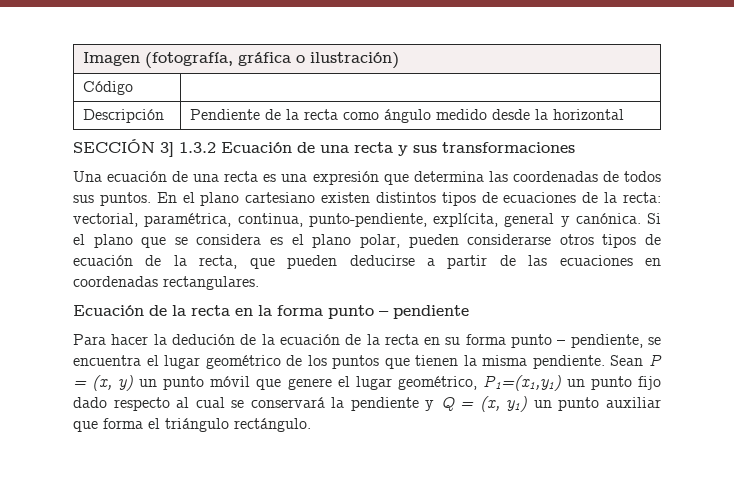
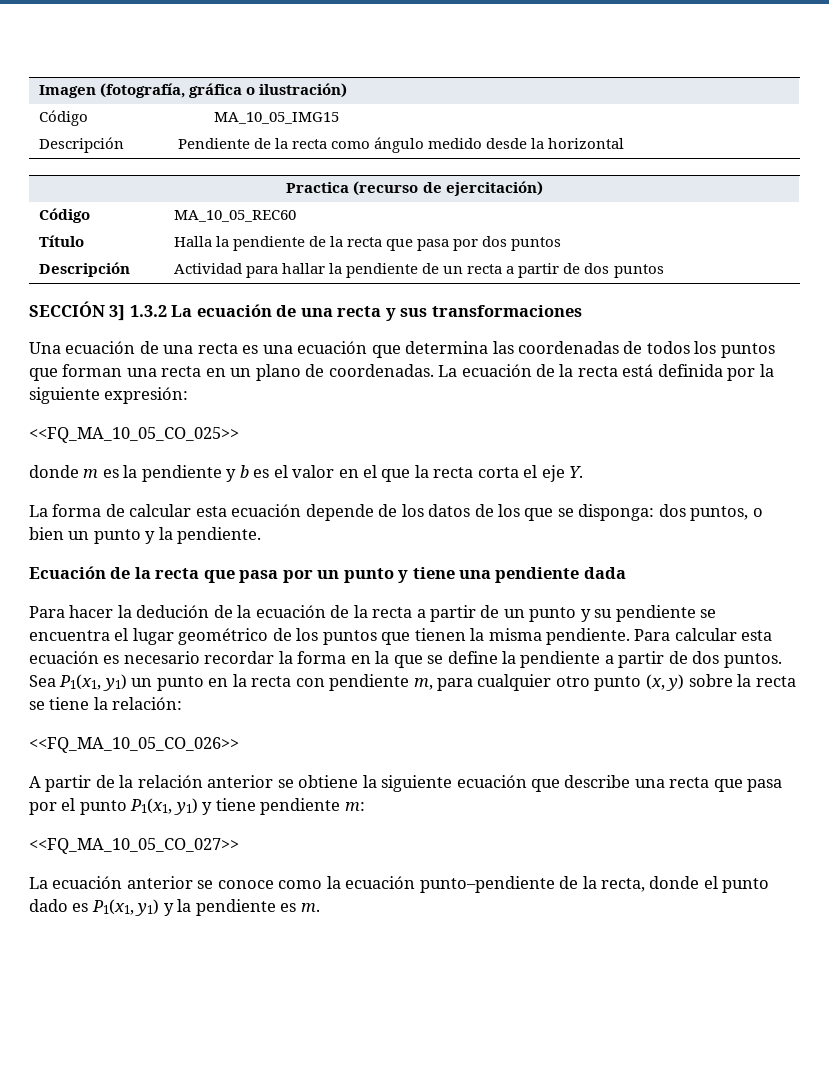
(134, 88) none -> [214,112,340,124] MA_10_05_IMG15
(625, 114) none -> [286,181,543,196] [38,208,90,223] [173,210,296,222] [38,235,84,247] [173,236,562,251] [38,262,130,277] [173,263,664,278] // Practica (recurso de ejercitación) // Código | MA_10_05_REC60 // Título | Halla la pendiente de la recta que pasa por dos puntos // Descripción | Actividad para hallar la pendiente de un recta a partir de dos puntos
[221,142,292,153] Ecuación -> [171,304,272,317] La ecuación
[312,171,379,185] expresión -> [297,341,368,354] ecuación
[73,192,661,206] [73,213,661,227] [73,234,662,248] [73,255,662,269] [73,276,259,290] [73,305,469,319] sus puntos. En el plano cartesiano existen distintos tipos de ecuaciones de la recta: vectorial, paramétrica, continua, punto-pendiente, explícita, general y canónica. Si el plano que se considera es el plano polar, pueden considerarse otros tipos de ecuación de la recta, que pueden deducirse a partir de las ecuaciones en coordenadas rectangulares. // Ecuación de la recta en la forma punto – pendiente -> [694,341,775,358] [29,364,774,381] [29,387,189,404] [29,427,239,443] [29,465,584,482] [29,504,763,521] [29,527,262,544] [29,566,626,583] los puntos que forman una recta en un plano de coordenadas. La ecuación de la recta está definida por la siguiente expresión: // <<FQ_MA_10_05_CO_025>> // donde m es la pendiente y b es el valor en el que la recta corta el eje Y. // La forma de calcular esta ecuación depende de los datos de los que se disponga: dos puntos, o bien un punto y la pendiente. // Ecuación de la recta que pasa por un punto y tiene una pendiente dada
[424,334,643,348] en su forma punto – pendiente, -> [416,605,696,622] a partir de un punto y su pendiente
[610,354,662,366] [73,375,661,391] [73,396,662,412] [73,418,311,432] Sean P = (x, y) un punto móvil que genere el lugar geométrico, P1=(x1,y1) un punto fijo dado respecto al cual se conservará la pendiente y Q = (x, y1) un punto auxiliar que forma el triángulo rectángulo. -> [634,628,773,641] [29,651,782,668] [29,674,796,691] [29,697,183,710] [29,737,239,753] [29,775,783,792] [29,798,365,815] [29,838,239,854] [29,876,770,893] [29,899,320,916] Para calcular esta ecuación es necesario recordar la forma en la que se define la pendiente a partir de dos puntos. Sea P1(x1, y1) un punto en la recta con pendiente m, para cualquier otro punto (x, y) sobre la recta se tiene la relación: // <<FQ_MA_10_05_CO_026>> // A partir de la relación anterior se obtiene la siguiente ecuación que describe una recta que pasa por el punto P1(x1, y1) y tiene pendiente m: // <<FQ_MA_10_05_CO_027>> // La ecuación anterior se conoce como la ecuación punto–pendiente de la recta, donde el punto dado es P1(x1, y1) y la pendiente es m.

